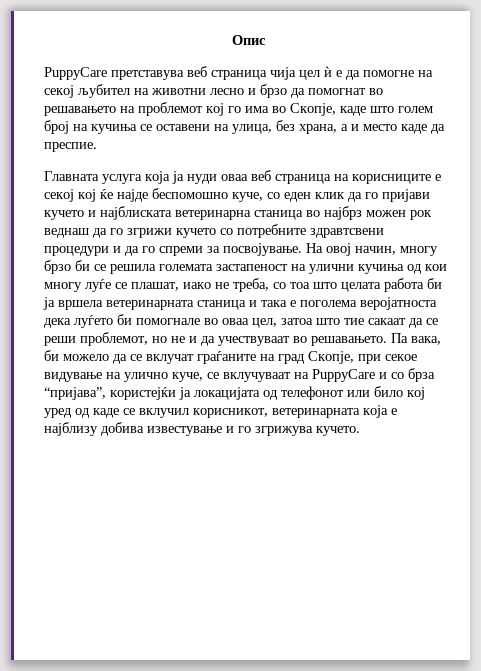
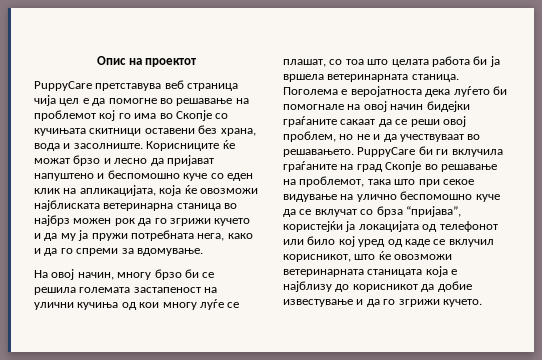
(266, 40) none -> [128,58,196,67] на проектот
[324,66,332,77] ѝ -> (80, 102) none
[418,70,433,77] [44,84,383,98] [44,106,116,116] на секој љубител на животни лесно и брзо да помогнат во решавањето -> [159,98,233,106] во решавање
[290,103,433,116] [44,120,445,134] [44,142,97,152] [44,170,441,184] [44,188,430,202] [44,210,96,220] Скопје, каде што голем број на кучиња се оставени на улица, без храна, а и место каде да преспие. // Главната услуга која ја нуди оваа веб страница на корисниците е секој кој ќе најде беспомошно куче, со еден клик да го пријави кучето и -> [175,110,229,121] [34,125,256,136] [34,140,235,151] [34,155,214,166] [34,170,253,181] [34,185,258,196] Скопје со кучињата скитници оставени без храна, вода и засолниште. Корисниците ќе можат брзо и лесно да пријават напуштено и беспомошно куче со еден клик на апликацијата, која ќе овозможи
[44,228,89,238] веднаш -> (135, 222) none
[220,224,384,238] [44,246,109,256] со потребните здравтсвени процедури -> [34,230,253,241] и да му ја пружи потребната нега, како
[223,243,302,256] посвојување. -> [136,248,203,256] вдомување. //
[183,278,269,292] иако не треба, -> (326, 63) none
[197,300,357,310] станица и така е поголема -> [411,74,459,82] [283,87,348,95] станица. Поголема е
[204,318,364,328] во оваа цел, затоа што тие -> [347,101,470,112] [283,116,337,127] на овој начин бидејки граѓаните
[80,332,148,346] проблемот, -> [442,116,466,127] [283,131,336,142] овој проблем,
[391,333,441,345] [44,350,354,364] Па вака, би можело да се вклучат граѓаните на град Скопје, -> [357,146,503,157] [283,161,497,172] [283,176,416,187] PuppyCare би ги вклучила граѓаните на град Скопје во решавање на проблемот, така што
[172,369,387,382] куче, се вклучуваат на PuppyCare и -> [400,191,500,202] [283,209,357,217] беспомошно куче да се вклучат
[272,405,397,418] [44,422,313,436] ветеринарната која е најблизу добива известување и го згрижува -> [354,251,453,260] [283,266,458,277] [283,281,472,292] [283,299,440,307] што ќе овозможи ветеринарната станицата која е најблизу до корисникот да добие известување и да го згрижи

